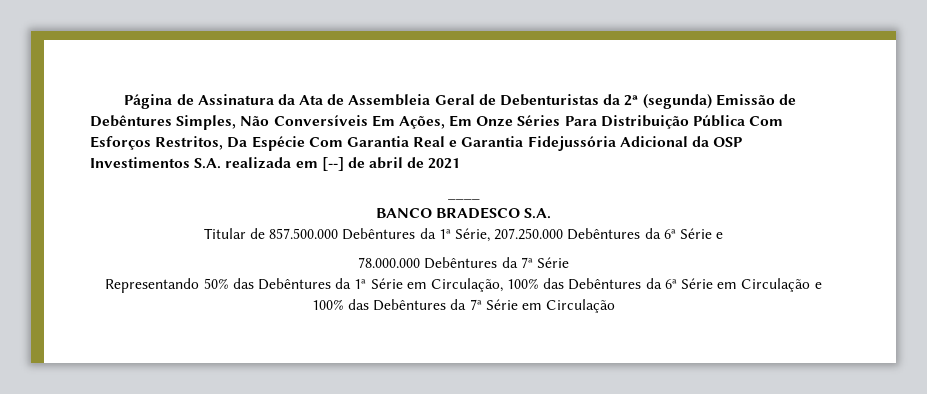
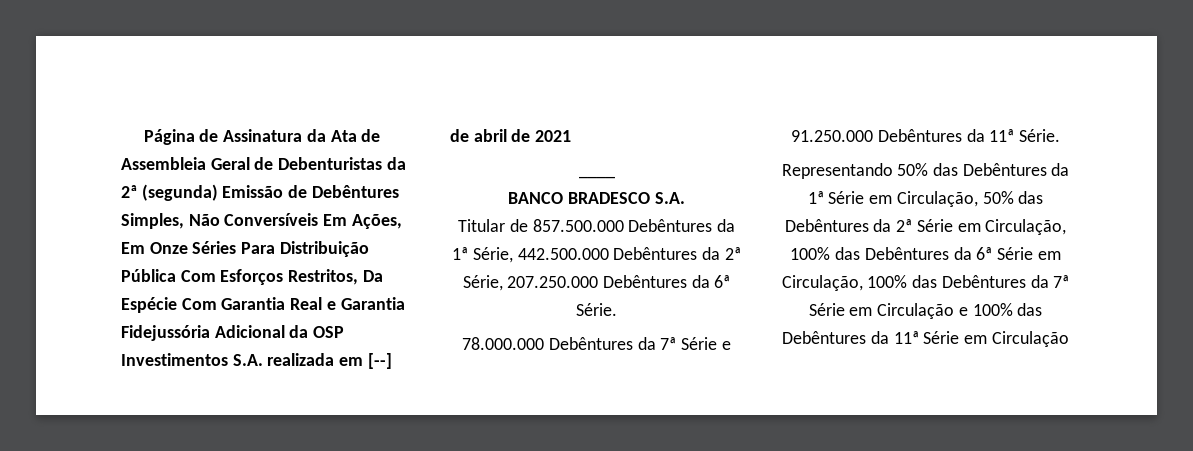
(490, 235) none -> [517,247,741,260] [462,275,503,291] 442.500.000 Debêntures da 2ª Série,
[679,228,724,239] Série e -> [576,303,617,316] Série.
(569, 262) none -> [721,341,731,350] [791,129,1060,142] e 91.250.000 Debêntures da 11ª Série.
(503, 285) none -> [982,191,1044,204] [784,219,1067,235] 50% das Debêntures da 2ª Série em Circulação,
(738, 285) none -> [781,275,1070,291] [808,303,873,316] Circulação, 100% das Debêntures da 7ª Série em
[469,299,482,310] 7ª -> [893,331,919,344] 11ª

